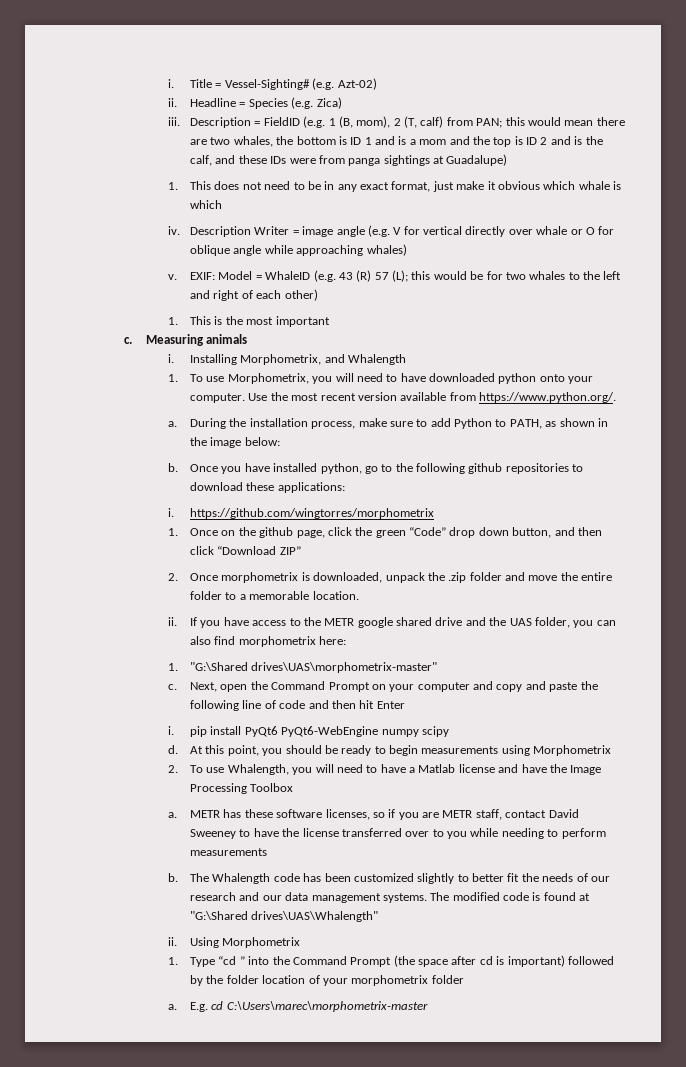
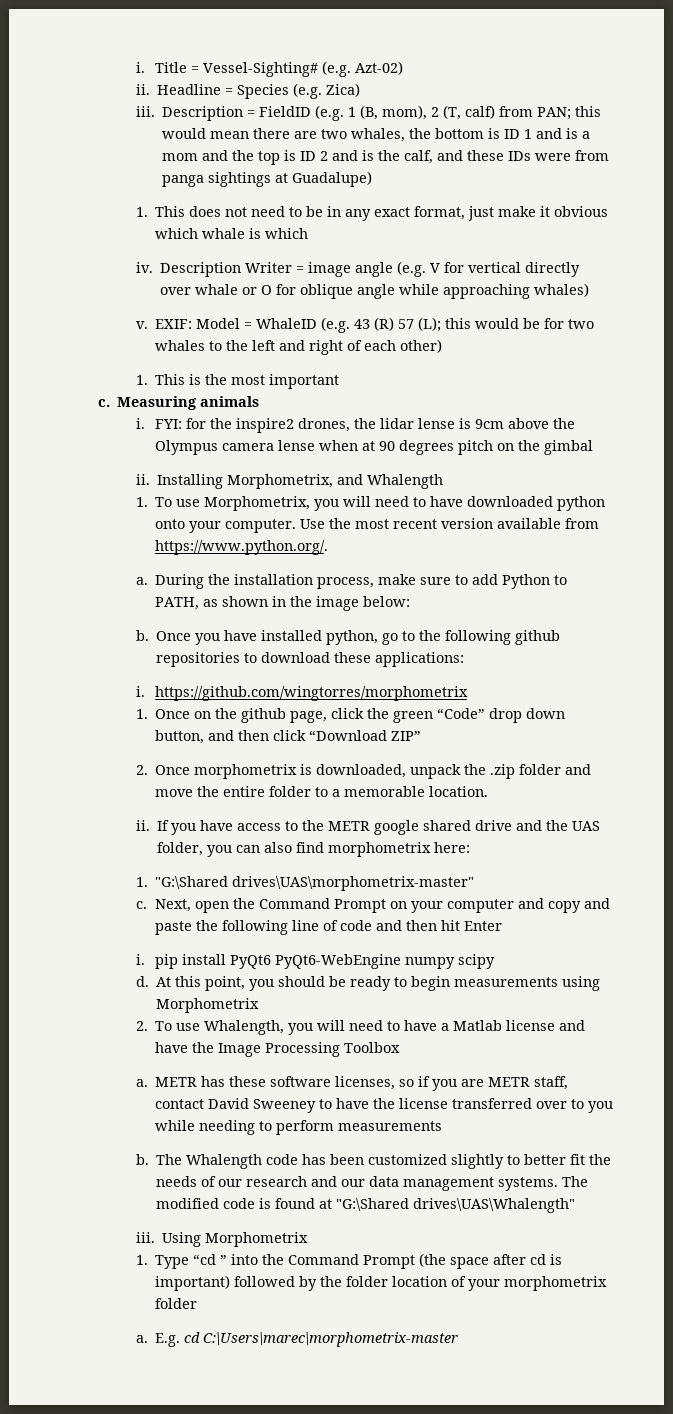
(175, 358) none -> [154,418,575,433] [154,440,593,455] [135,474,150,485] FYI: for the inspire2 drones, the lidar lense is 9cm above the Olympus camera lense when at 90 degrees pitch on the gimbal // ii.
[168,937,178,946] ii. -> [135,1232,155,1243] iii.

